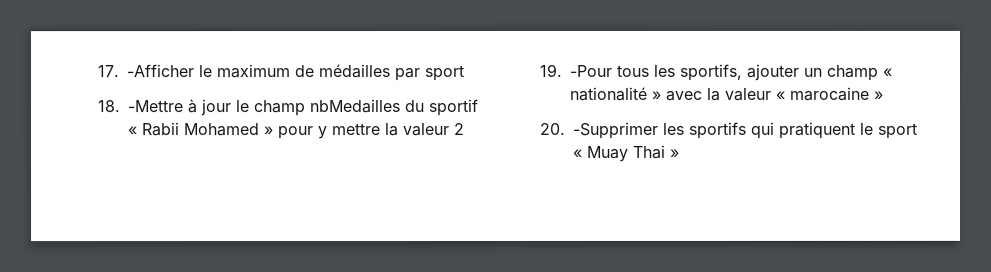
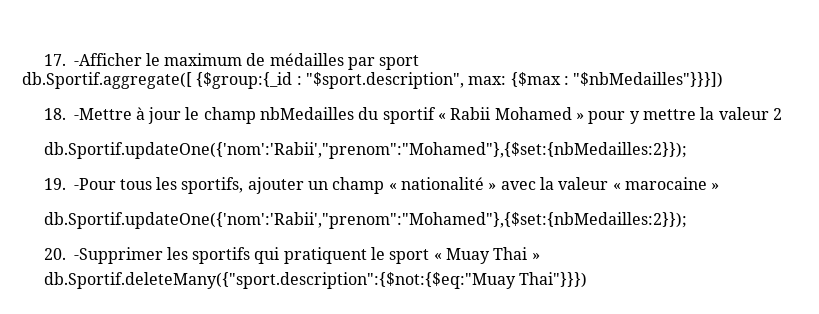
(465, 73) none -> [22,72,724,89] // db.Sportif.aggregate([ {$group:{_id : "$sport.description", max: {$max : "$nbMedailles"}}}])
(465, 129) none -> [43,142,687,159] // db.Sportif.updateOne({'nom':'Rabii',"prenom":"Mohamed"},{$set:{nbMedailles:2}});
(884, 95) none -> [43,212,687,229] // db.Sportif.updateOne({'nom':'Rabii',"prenom":"Mohamed"},{$set:{nbMedailles:2}});
(681, 153) none -> [43,272,587,289] // db.Sportif.deleteMany({"sport.description":{$not:{$eq:"Muay Thai"}}})

